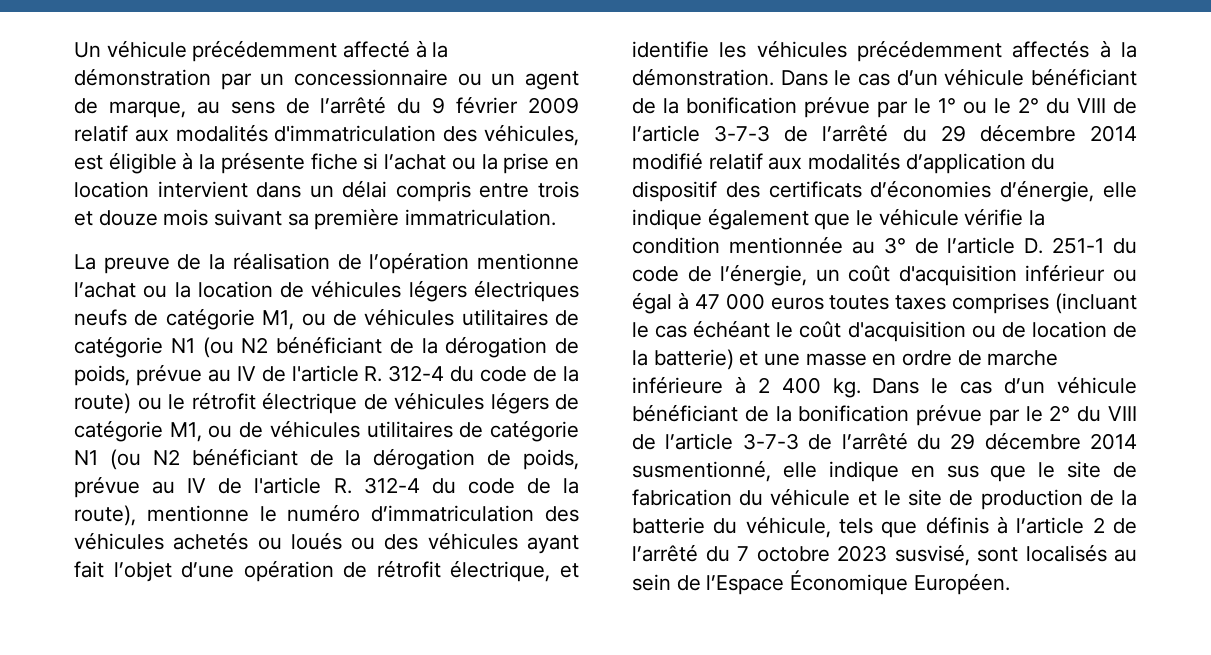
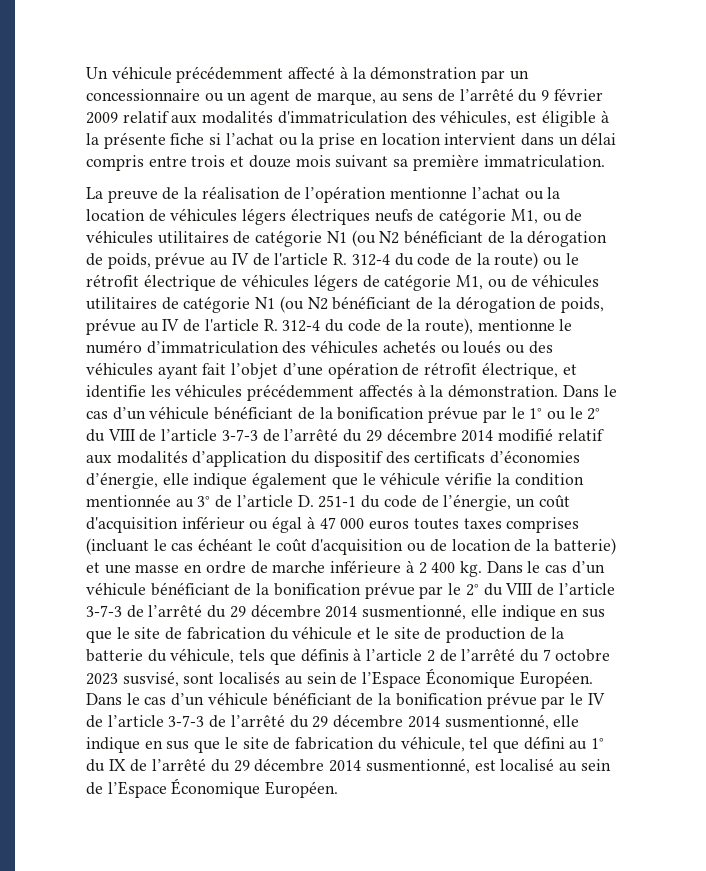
(1010, 584) none -> [86,692,605,709] [86,714,580,730] [86,736,605,753] [86,758,611,774] [86,778,339,798] Dans le cas d’un véhicule bénéficiant de la bonification prévue par le IV de l’article 3-7-3 de l’arrêté du 29 décembre 2014 susmentionné, elle indique en sus que le site de fabrication du véhicule, tel que défini au 1° du IX de l’arrêté du 29 décembre 2014 susmentionné, est localisé au sein de l’Espace Économique Européen.

